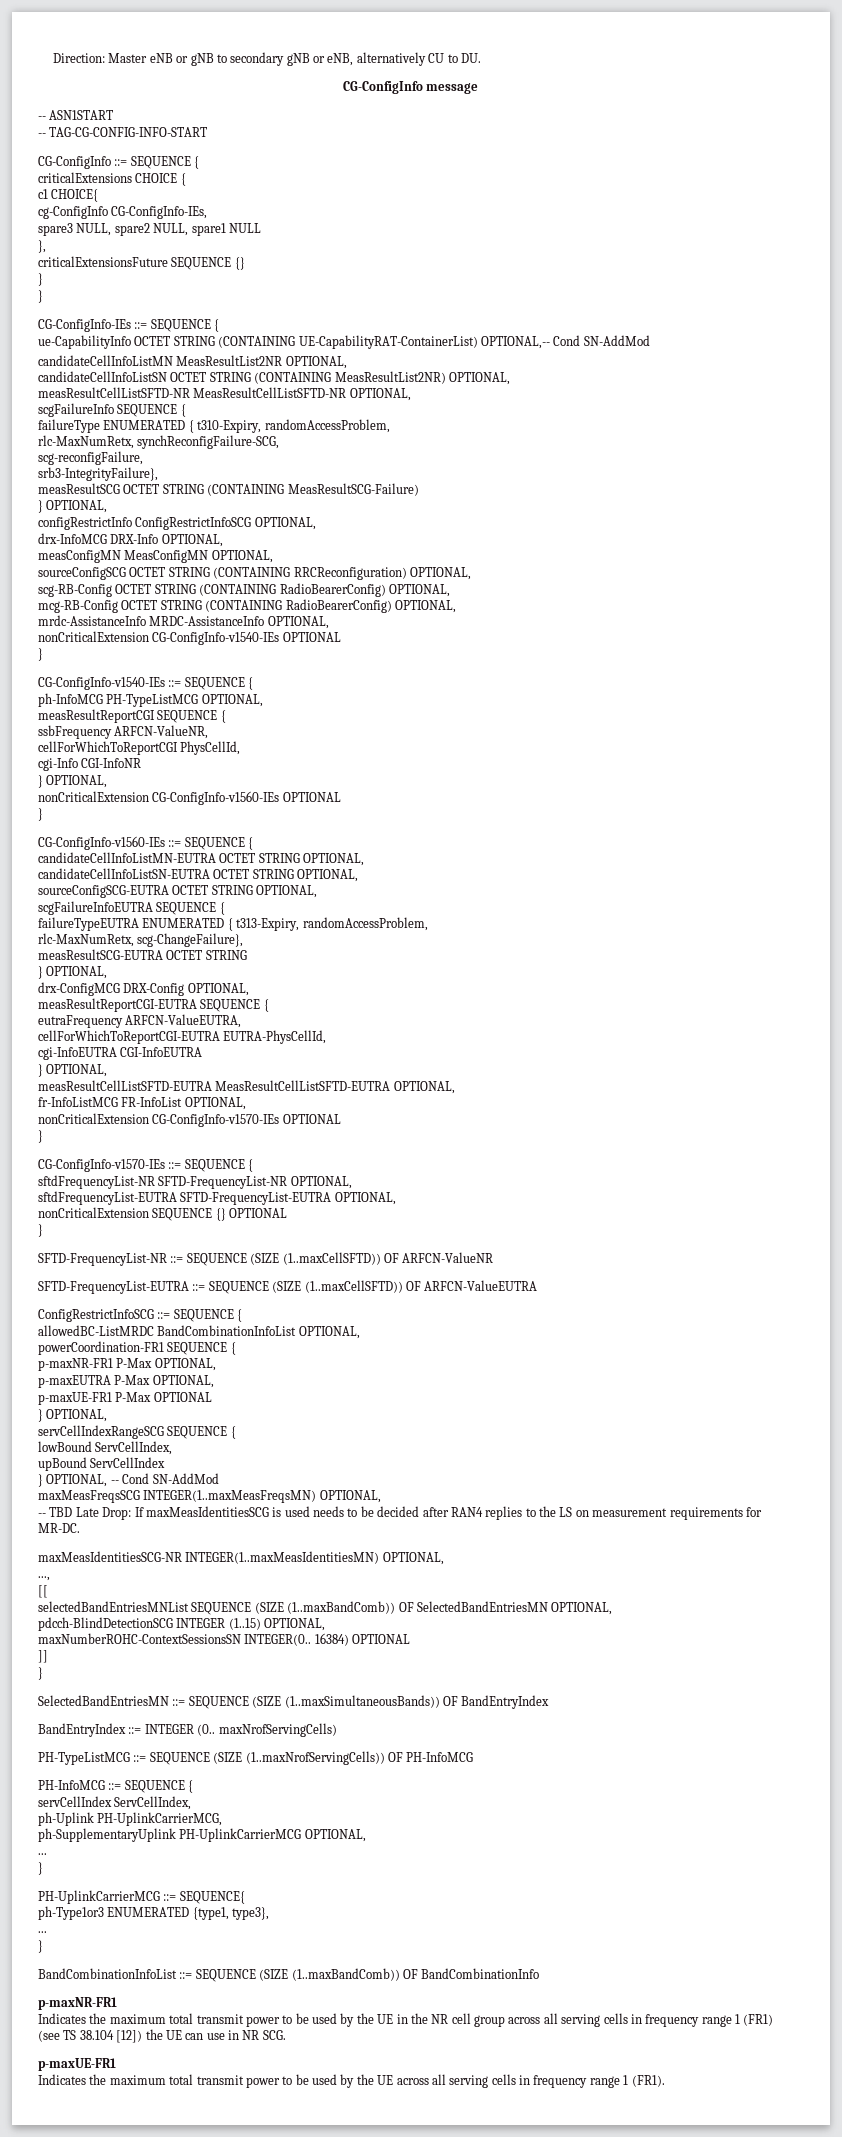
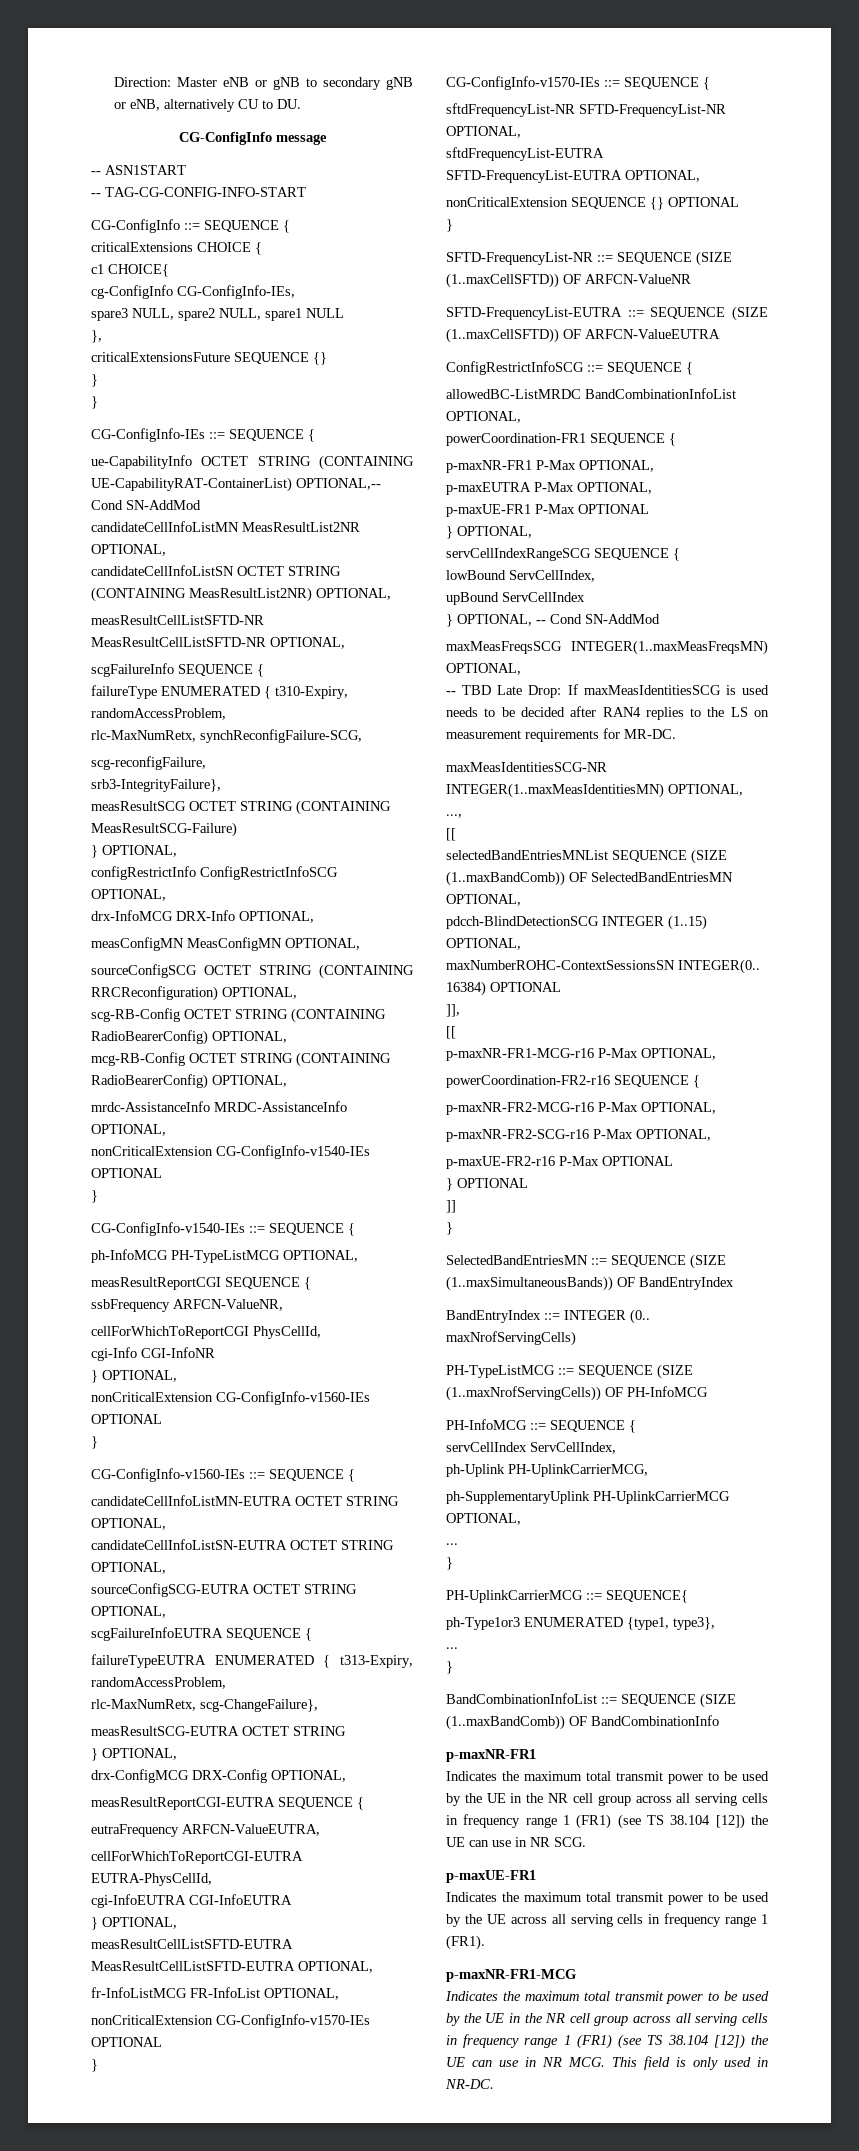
(411, 1639) none -> [446,1004,460,1017] [446,1026,456,1039] [446,1048,716,1061] [446,1075,700,1088] [446,1102,716,1115] [446,1129,711,1142] [446,1156,673,1169] [446,1178,528,1191] // ]], // [[ // p-maxNR-FR1-MCG-r16 P-Max OPTIONAL, // powerCoordination-FR2-r16 SEQUENCE { // p-maxNR-FR2-MCG-r16 P-Max OPTIONAL, // p-maxNR-FR2-SCG-r16 P-Max OPTIONAL, // p-maxUE-FR2-r16 P-Max OPTIONAL // } OPTIONAL
(665, 2081) none -> [446,1969,576,1982] [445,1991,769,2004] [446,2013,768,2026] [446,2034,769,2049] [446,2056,768,2070] [445,2079,494,2089] // p-maxNR-FR1-MCG // Indicates the maximum total transmit power to be used by the UE in the NR cell group across all serving cells in frequency range 1 (FR1) (see TS 38.104 [12]) the UE can use in NR MCG. This field is only used in NR-DC.

